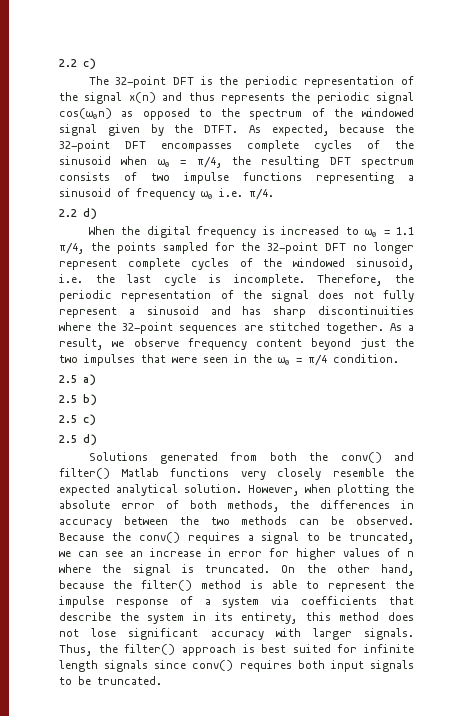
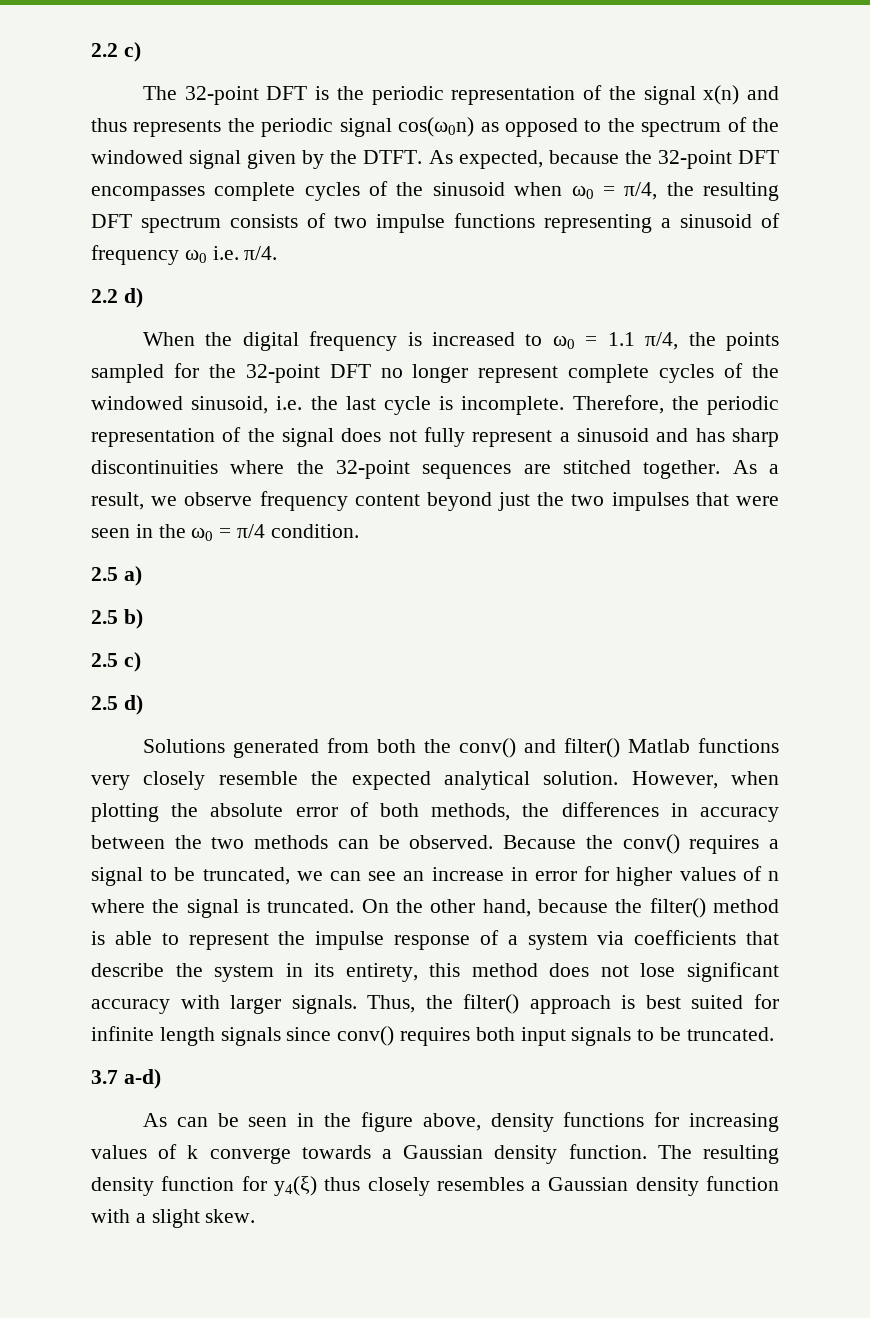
(162, 680) none -> [91,1069,161,1089] [142,1112,779,1132] [91,1144,779,1164] [91,1176,779,1196] [91,1209,256,1228] // 3.7 a-d) // As can be seen in the figure above, density functions for increasing values of k converge towards a Gaussian density function. The resulting density function for y4(ξ) thus closely resembles a Gaussian density function with a slight skew.

